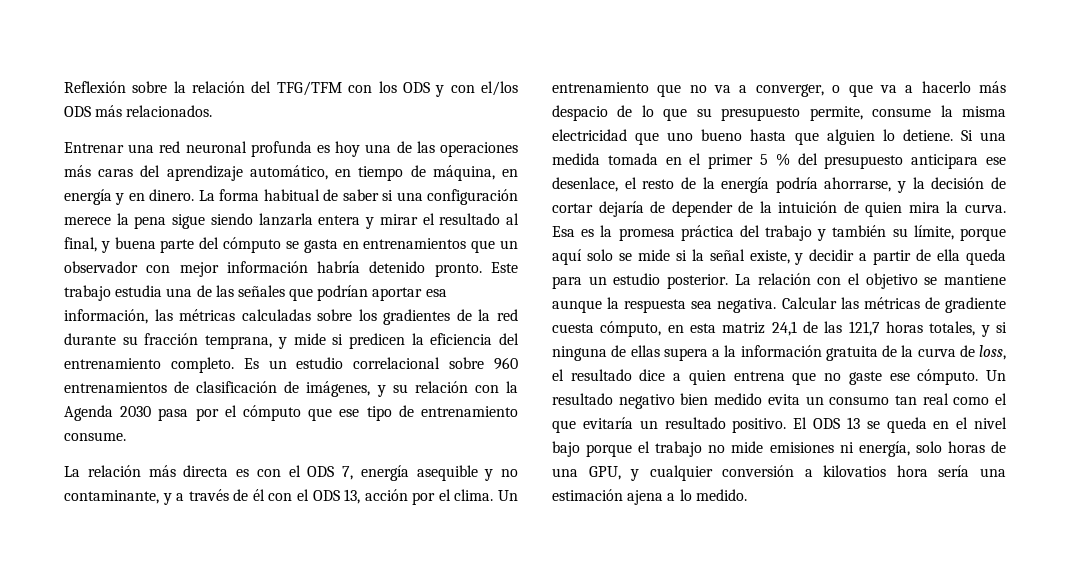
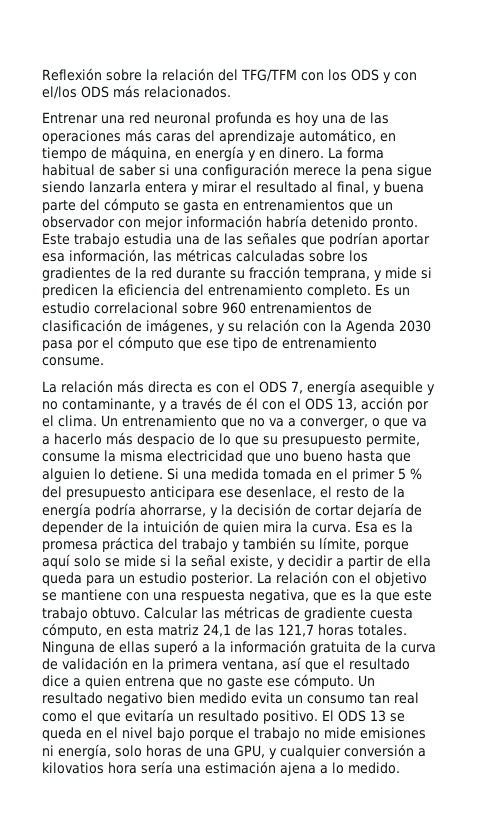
[552,297,777,313] aunque la respuesta sea negativa. -> [126,589,432,603] [42,607,140,621] con una respuesta negativa, que es la que este trabajo obtuvo.
[929,321,1007,337] [552,346,607,361] totales, y si ninguna -> [358,624,407,636] [42,641,95,655] totales. Ninguna
[663,348,708,361] supera -> [154,640,198,655] superó
[979,345,1006,360] loss, -> [62,657,329,672] validación en la primera ventana, así que

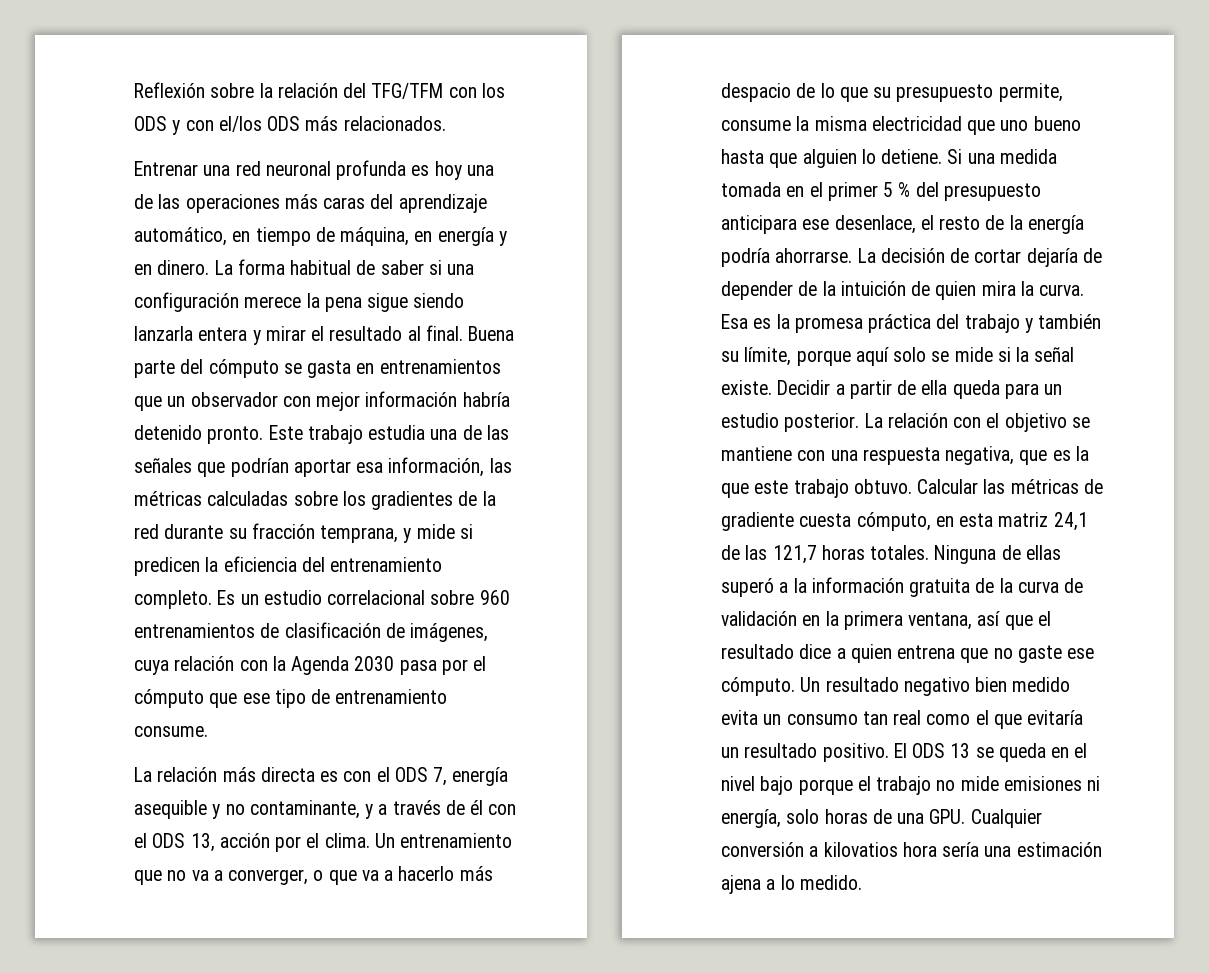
[337,181,424,195] final, y buena -> [425,325,515,341] final. Buena
[217,323,243,334] y su -> [134,660,169,675] cuya
[140,504,233,518] ahorrarse, y la -> [775,248,876,263] ahorrarse. La
[230,555,333,569] existe, y decidir -> [721,380,831,395] existe. Decidir
[234,745,341,759] GPU, y cualquier -> [929,809,1042,828] GPU. Cualquier

